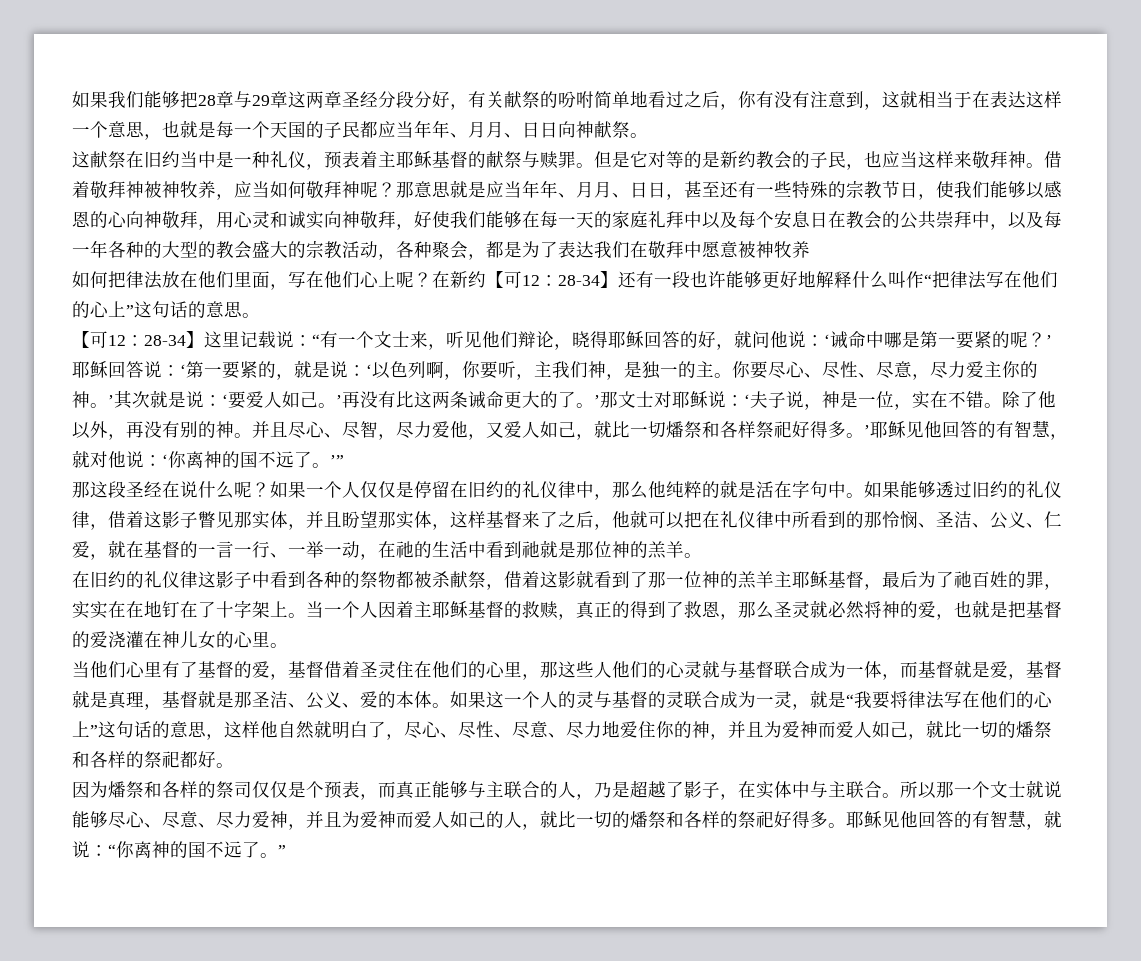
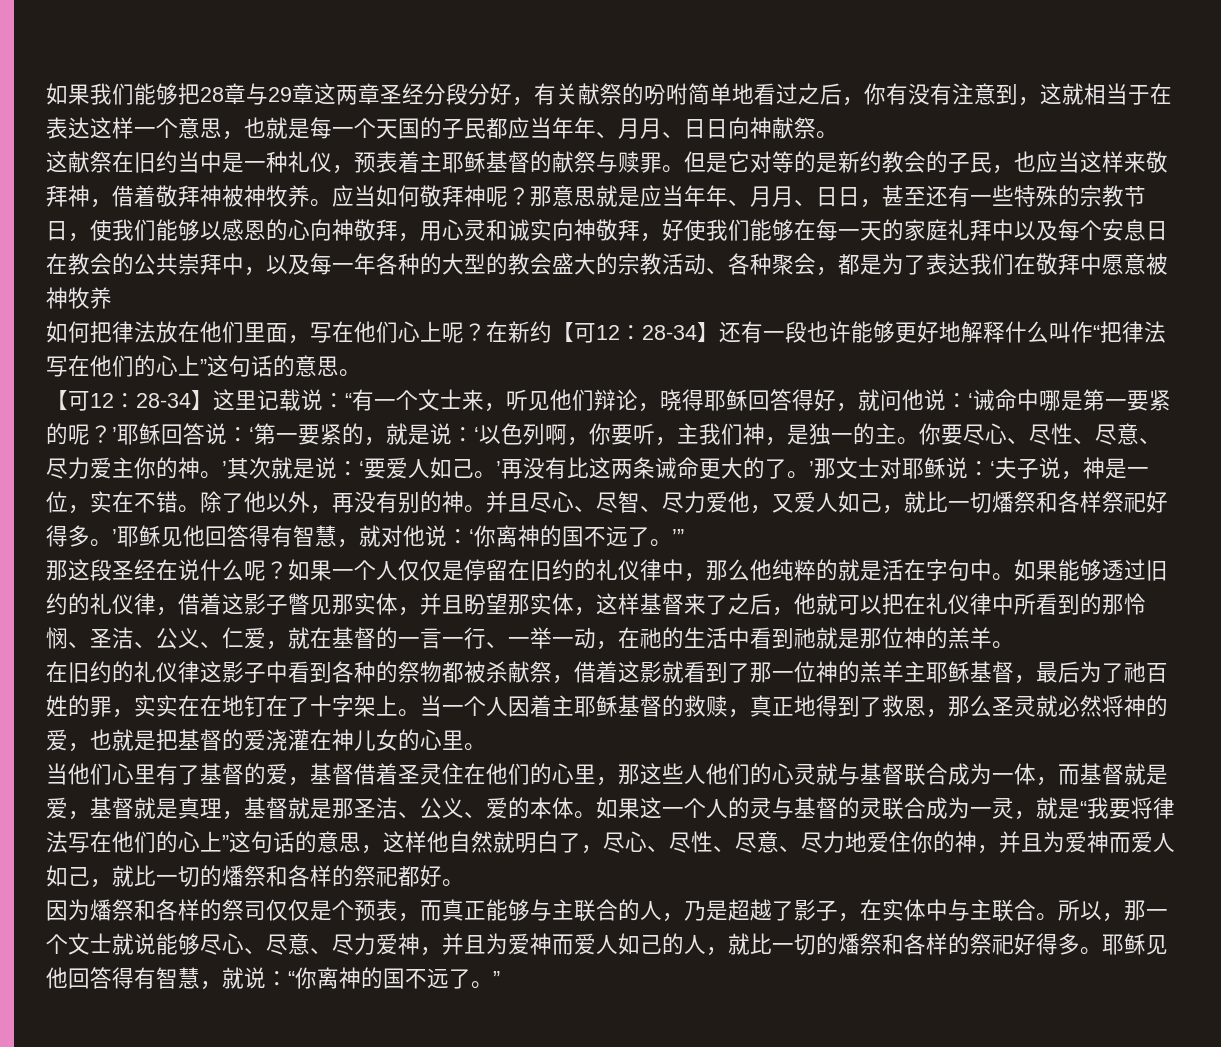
[1026,163,1044,168] 。 -> [90,199,112,208] ，
[216,194,234,200] ， -> [310,199,332,207] 。
[378,254,396,260] ， -> [706,267,728,274] 、
[680,331,698,348] 的 -> [792,389,814,411] 得
[912,374,930,380] ， -> [1139,437,1161,444] 、
[378,434,396,440] ， -> [640,505,662,512] 、
[978,421,996,438] 的 -> [249,525,271,547] 得
[612,601,630,618] 的 -> [794,695,816,716] 地
(936, 790) none -> [1102,913,1124,922] ，
[954,811,972,828] 的 -> [112,967,134,989] 得

